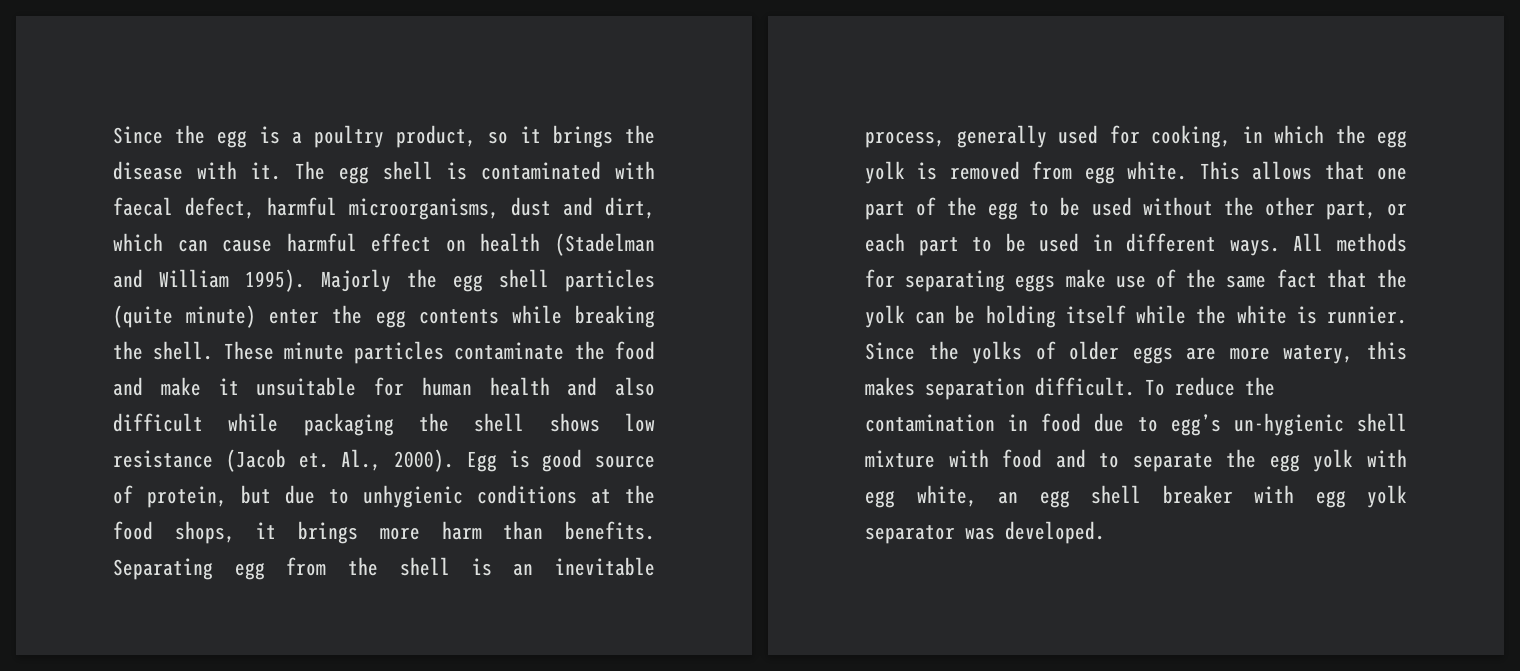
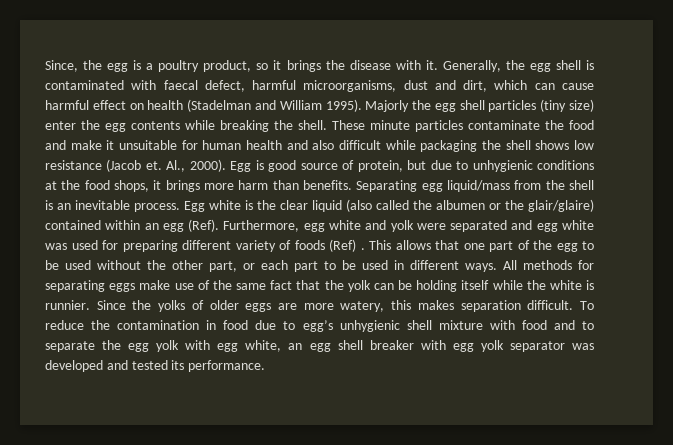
[113,126,163,144] Since -> [45,60,78,72] Since,
[295,161,325,180] The -> [442,60,525,72] Generally, the
[113,305,257,328] (quite minute) -> [540,99,594,112] (tiny size)
(265, 571) none -> [446,180,510,192] liquid/mass
[865,125,1407,148] [865,161,1188,184] process, generally used for cooking, in which the egg yolk is removed from egg white. -> [134,199,594,212] [45,219,594,232] [45,239,365,252] process. Egg white is the clear liquid (also called the albumen or the glair/glaire) contained within an egg (Ref). Furthermore, egg white and yolk were separated and egg white was used for preparing different variety of foods (Ref) .
[1233,413,1344,436] un-hygienic -> [339,320,400,332] unhygienic
[1005,521,1105,544] developed. -> [45,360,266,372] developed and tested its performance.

